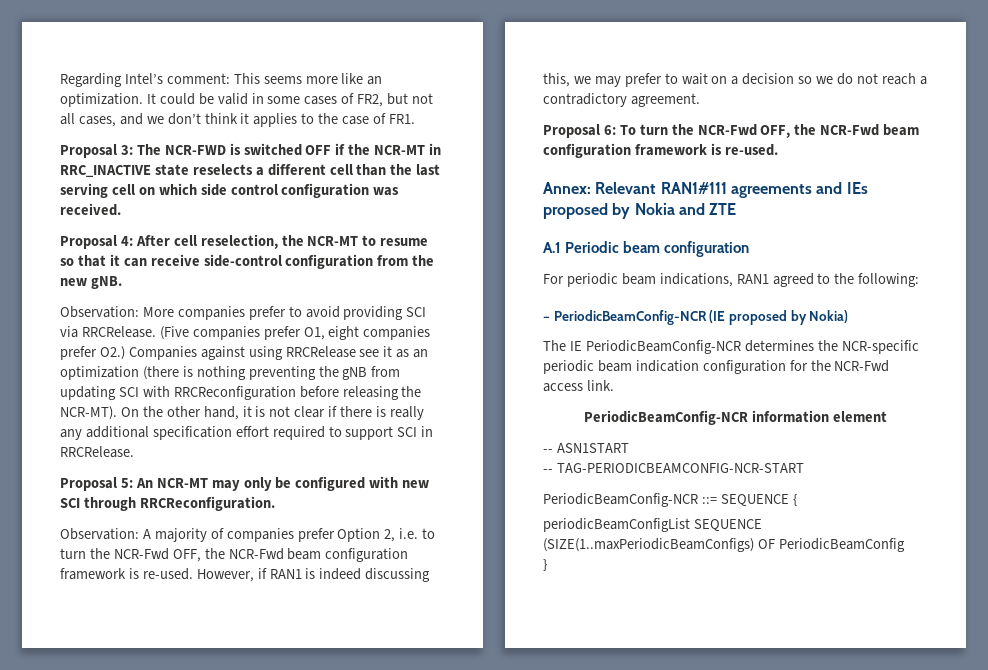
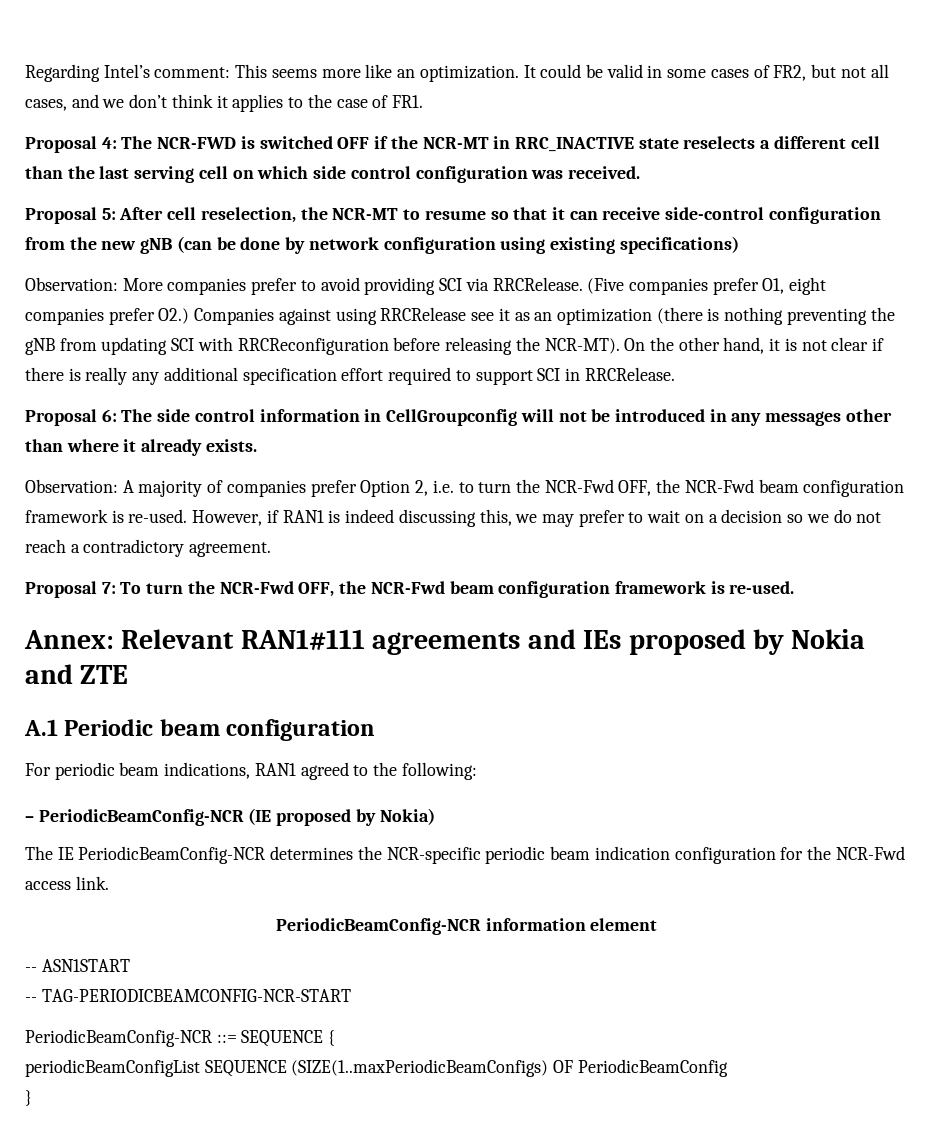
[120,145,133,155] 3: -> [101,137,117,149] 4:
[120,236,133,246] 4: -> [101,208,116,220] 5:
[90,276,122,289] gNB. -> [140,236,739,254] gNB (can be done by network configuration using existing specifications)
[120,476,430,491] [60,496,275,511] 5: An NCR-MT may only be configured with new SCI through RRCReconfiguration. -> [101,409,892,426] [25,439,257,456] 6: The side control information in CellGroupconfig will not be introduced in any messages other than where it already exists.
[603,125,616,135] 6: -> [101,582,116,594] 7:

